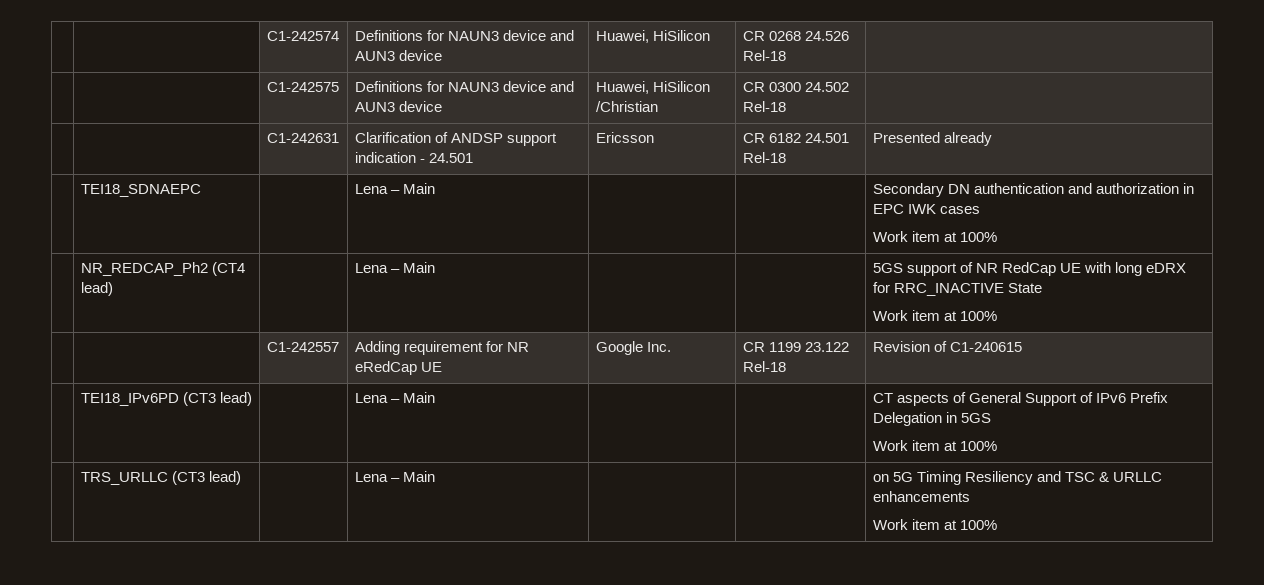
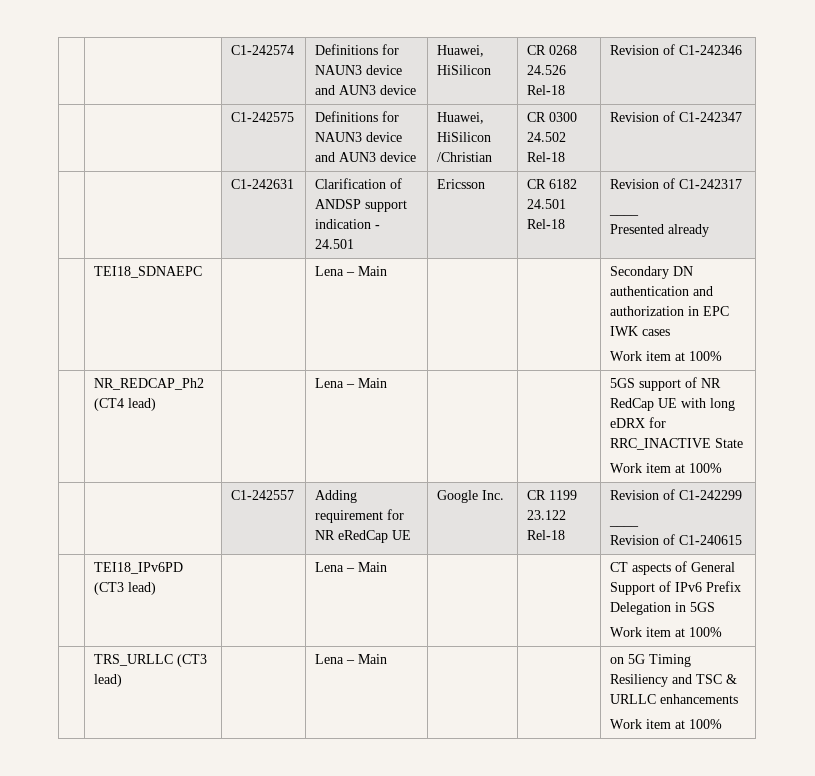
(786, 55) none -> [609,44,742,55] Revision of C1-242346
(786, 106) none -> [609,111,742,122] Revision of C1-242347
(786, 157) none -> [609,178,742,189] [608,214,639,216] Revision of C1-242317 // ____ //
(947, 346) none -> [678,490,742,500] [608,525,639,527] [609,534,675,545] C1-242299 // ____ // Revision of

